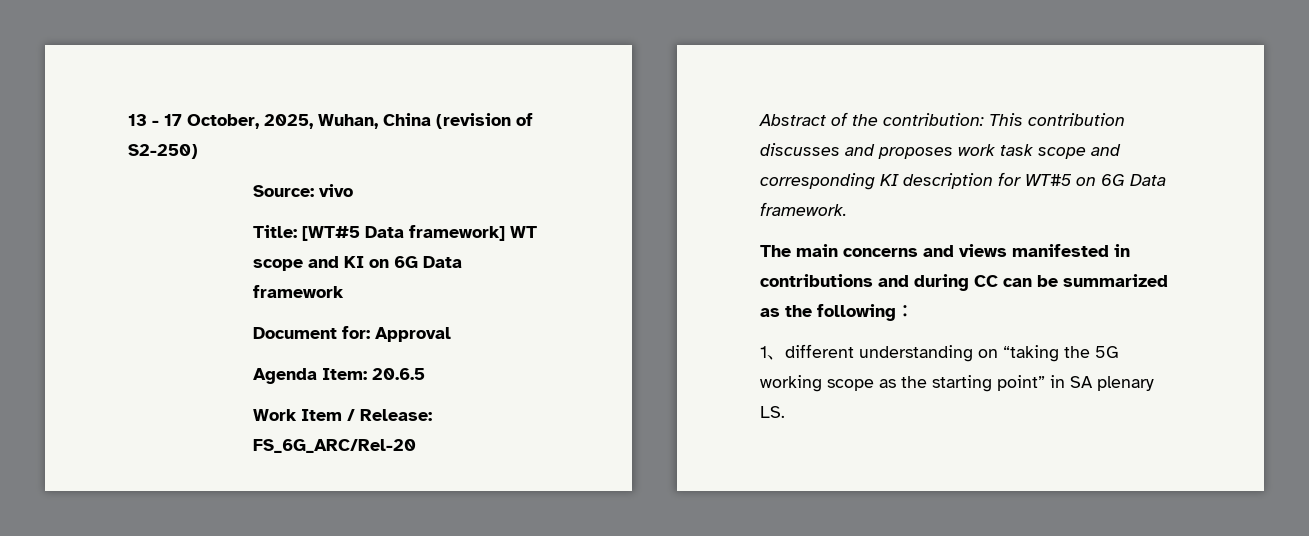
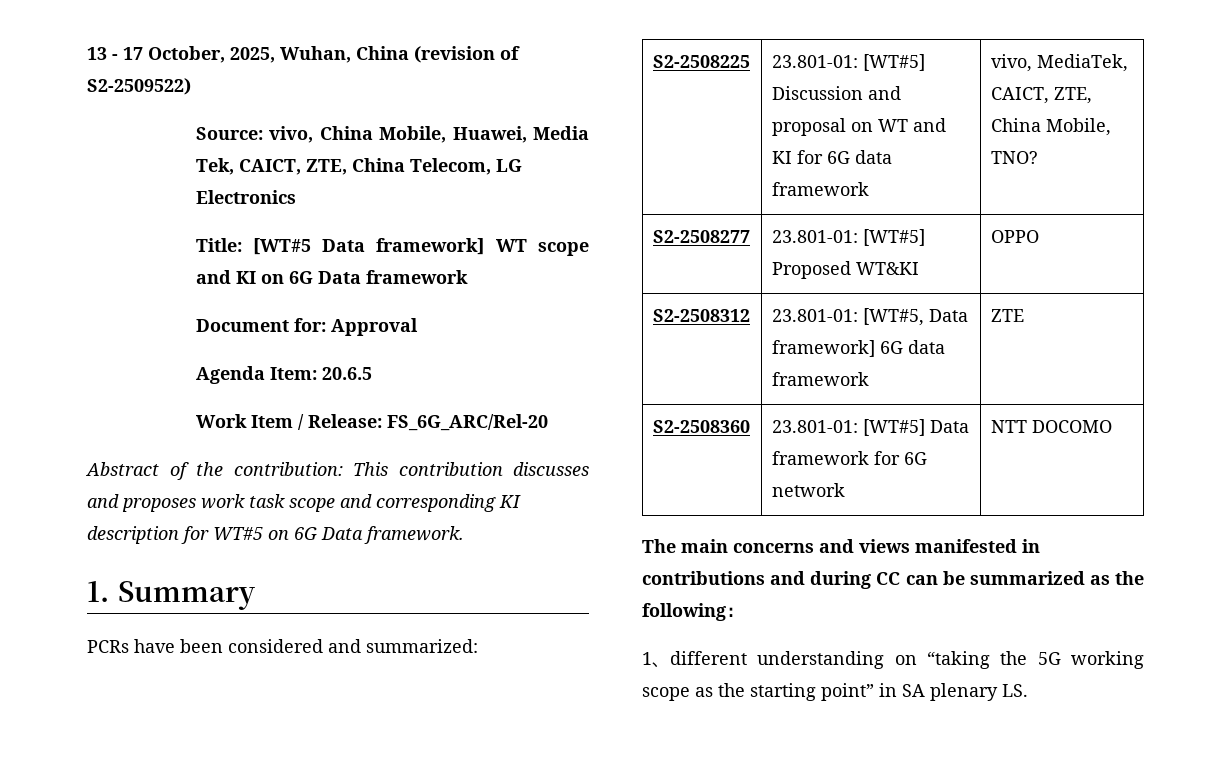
[128,144,198,159] S2-250) -> [87,78,191,95] S2-2509522)
[319,184,354,197] vivo -> [269,126,589,143] [195,158,522,175] [195,190,296,204] vivo, China Mobile, Huawei, Media Tek, CAICT, ZTE, China Telecom, LG Electronics
(847, 209) none -> [87,581,255,610] [87,639,478,653] [652,55,750,68] [771,54,925,71] [771,86,901,100] [771,118,946,136] [771,150,892,164] [771,182,869,196] [990,54,1128,72] [990,87,1092,104] [990,118,1111,136] [990,151,1038,164] [652,230,750,243] [771,229,925,246] [771,261,919,279] [990,230,1039,243] [652,309,750,322] [771,308,968,326] [771,340,945,357] [771,372,869,386] [990,309,1024,322] [652,420,750,433] [771,419,969,436] [771,451,927,465] [771,483,845,497] [990,420,1112,433] // 1. Summary // PCRs have been considered and summarized: // S2-2508225 | 23.801-01: [WT#5] Discussion and proposal on WT and KI for 6G data framework | vivo, MediaTek, CAICT, ZTE, China Mobile, TNO? // S2-2508277 | 23.801-01: [WT#5] Proposed WT&KI | OPPO // S2-2508312 | 23.801-01: [WT#5, Data framework] 6G data framework | ZTE // S2-2508360 | 23.801-01: [WT#5] Data framework for 6G network | NTT DOCOMO

